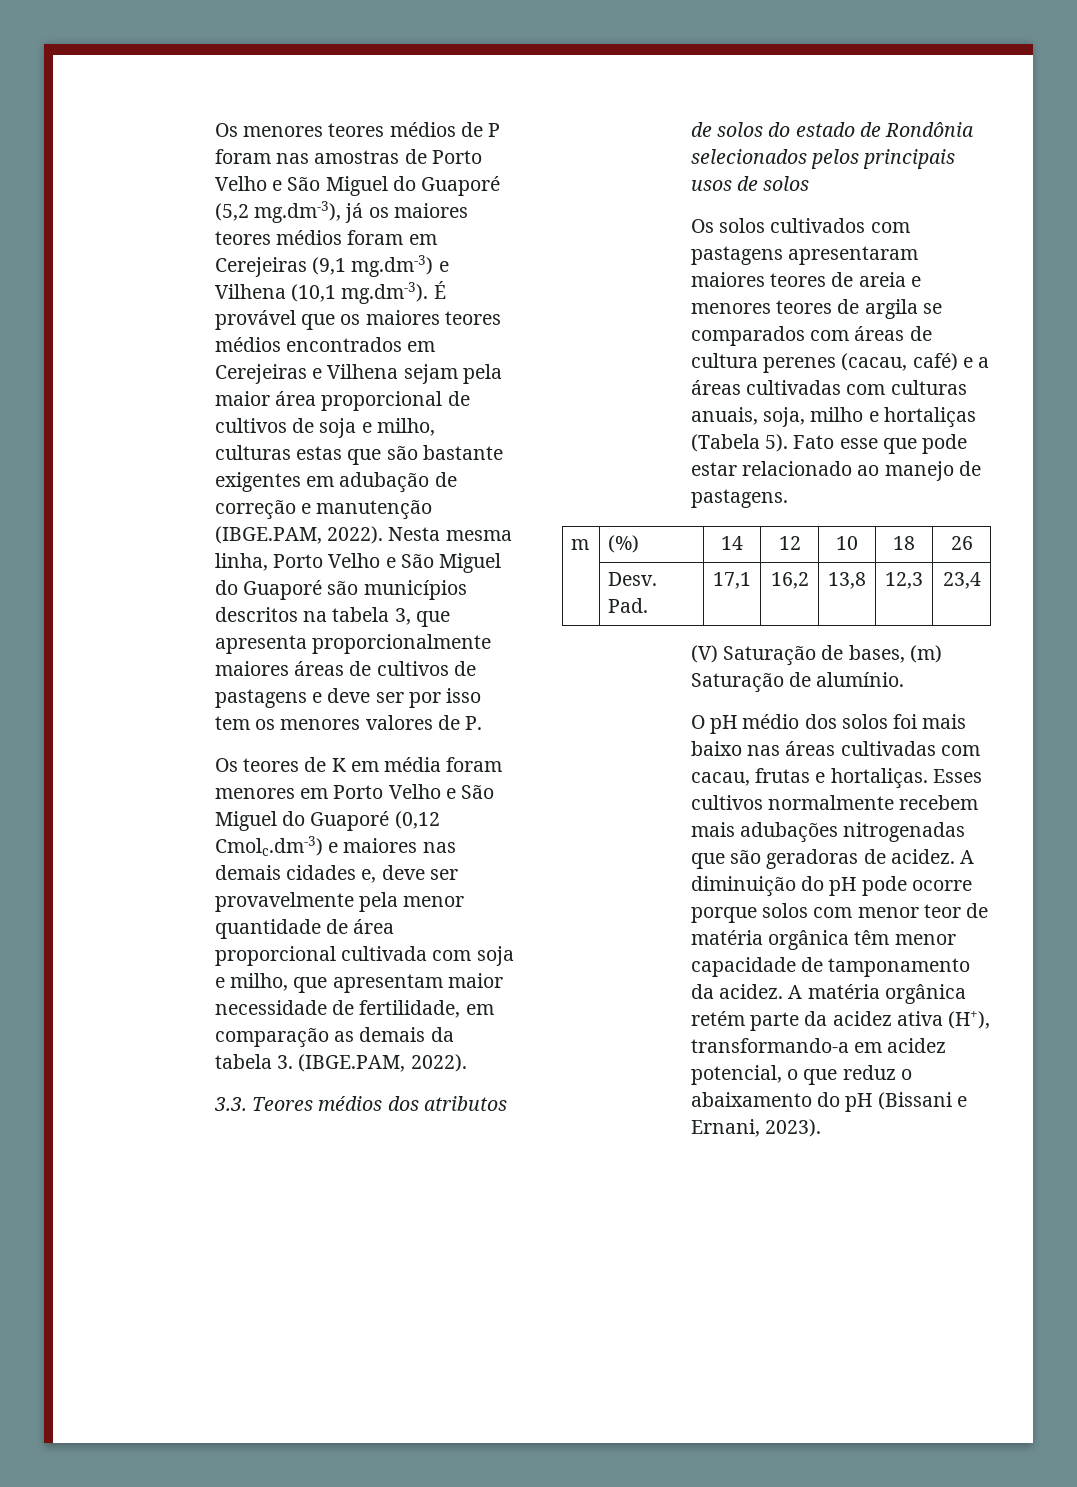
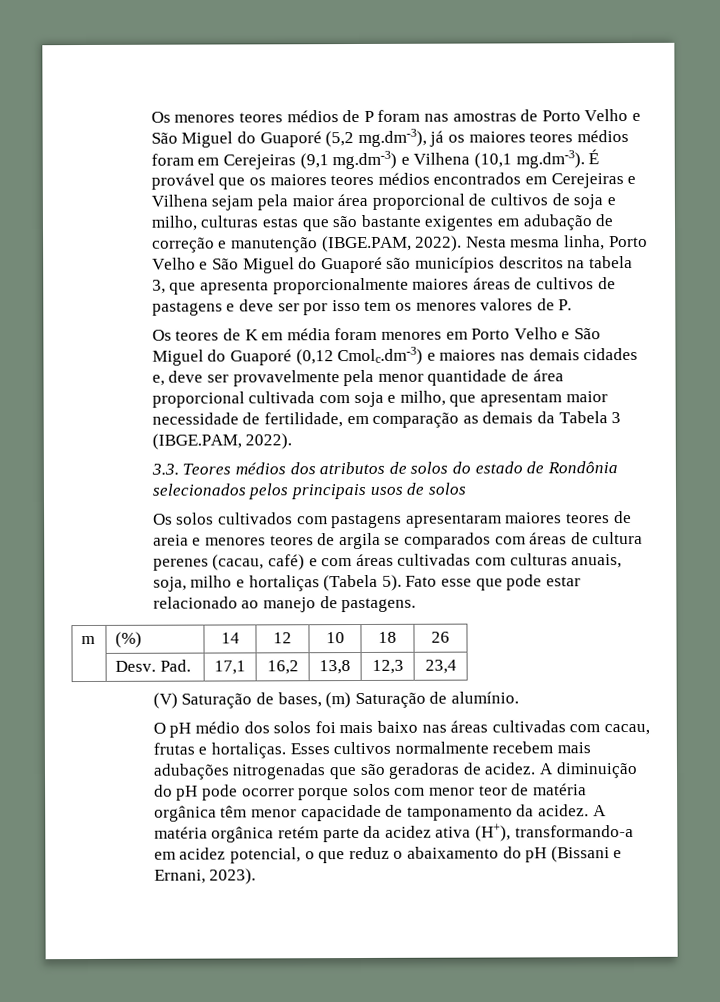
[214,1054,293,1069] tabela 3. -> [558,411,622,424] Tabela 3
[978,357,990,368] a -> [321,558,353,567] com
[911,880,972,891] ocorre -> [241,788,295,797] ocorrer

